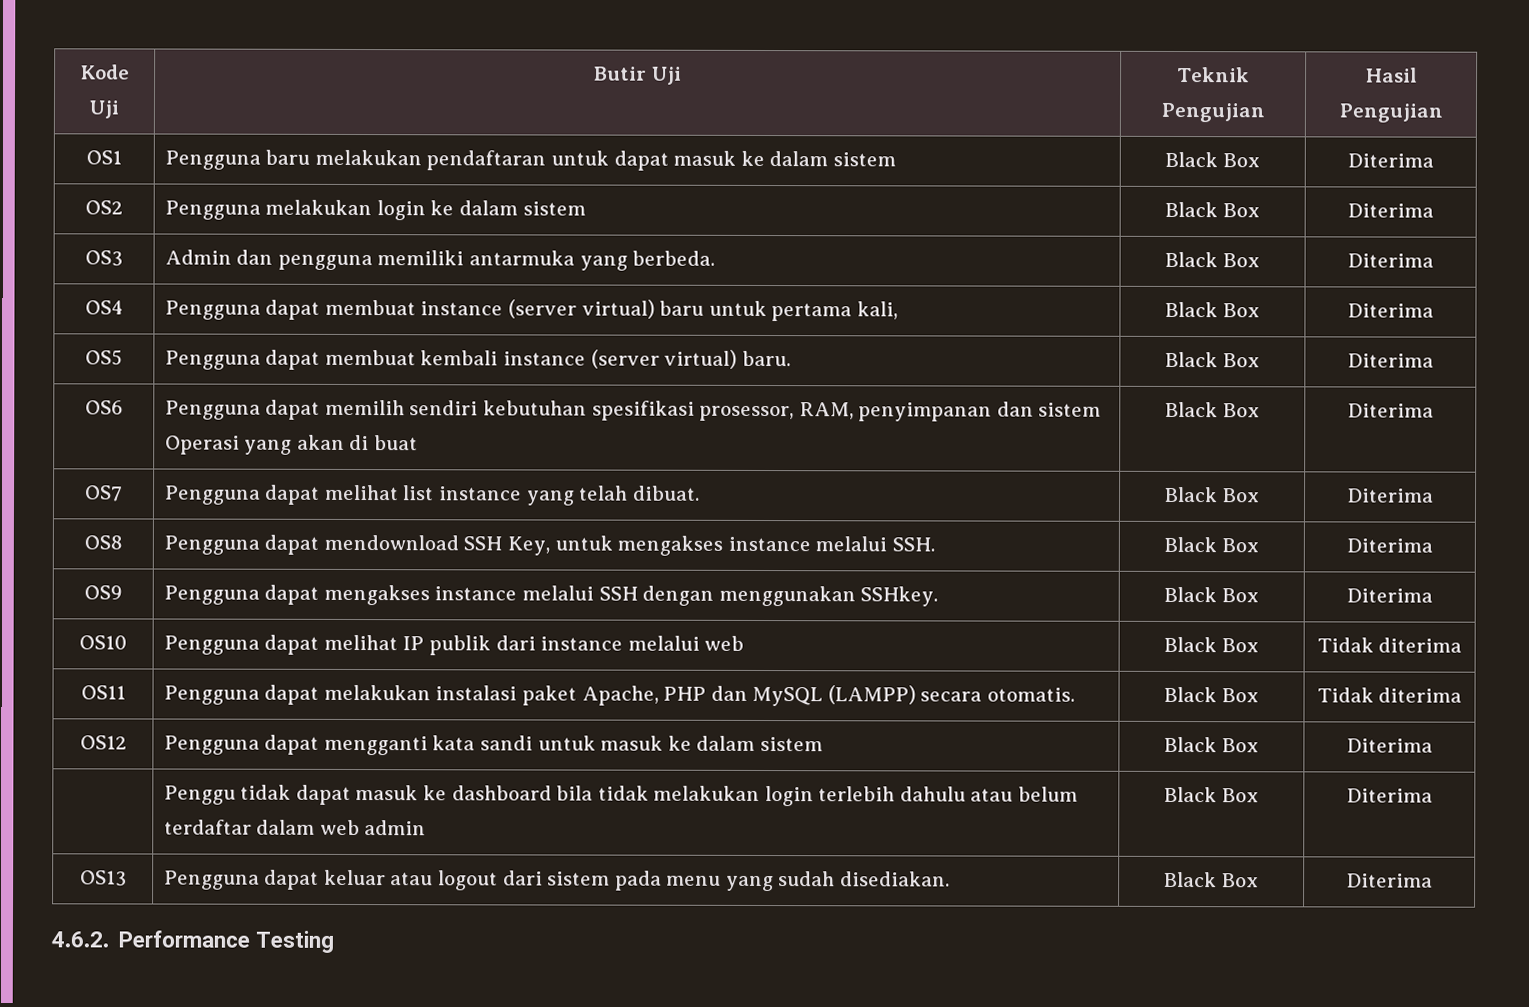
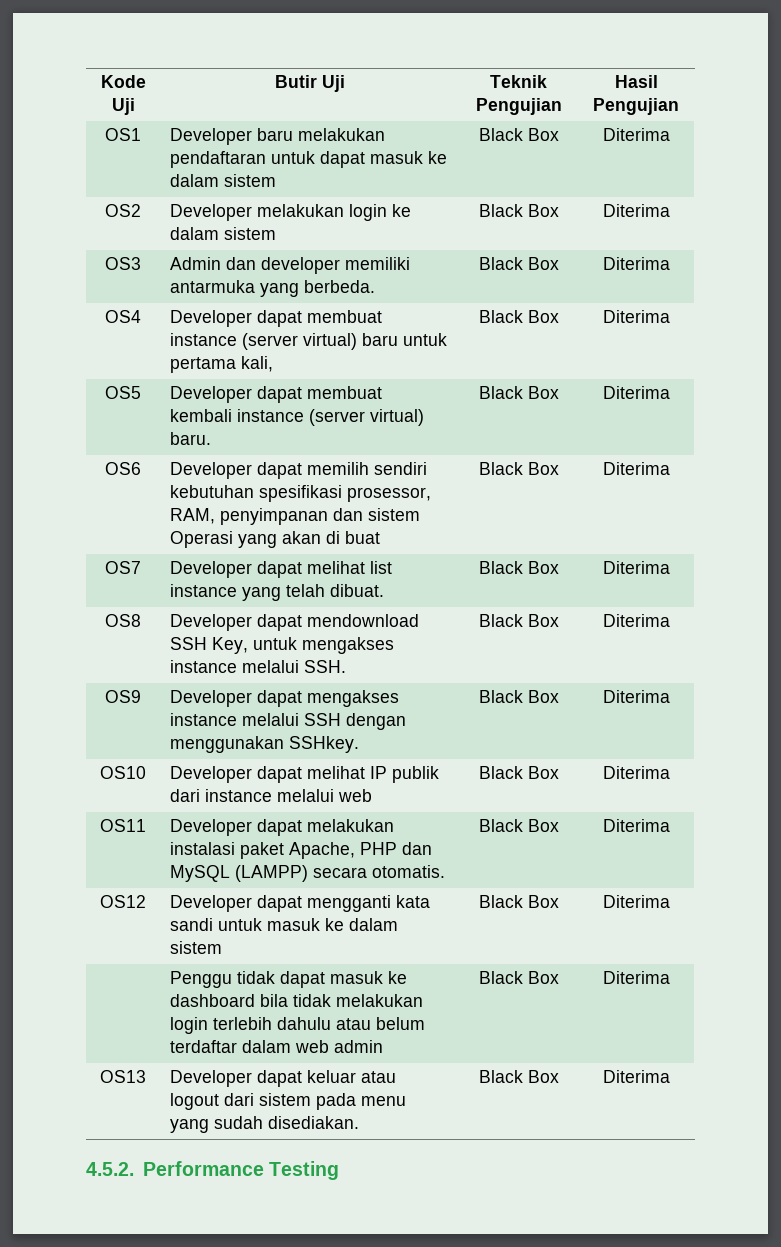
[164,150,261,170] Pengguna -> [170,128,253,145] Developer
[164,200,261,220] Pengguna -> [170,204,253,221] Developer
[277,254,373,271] pengguna -> [261,257,341,274] developer
[164,300,261,320] Pengguna -> [170,310,253,327] Developer
[164,350,261,370] Pengguna -> [170,386,253,403] Developer
[164,400,261,420] Pengguna -> [170,462,253,479] Developer
[163,485,261,505] Pengguna -> [170,561,253,578] Developer
[163,535,260,555] Pengguna -> [170,614,253,631] Developer
[163,585,260,605] Pengguna -> [170,690,253,707] Developer
[163,635,260,655] Pengguna -> [170,766,253,783] Developer
[1316,637,1463,653] Tidak diterima -> [602,766,670,779] Diterima
[163,685,260,705] Pengguna -> [170,819,253,836] Developer
[1316,687,1463,703] Tidak diterima -> [602,819,670,832] Diterima
[163,735,260,755] Pengguna -> [170,895,253,912] Developer
[163,870,260,890] Pengguna -> [170,1070,253,1087] Developer
[51,931,109,948] 4.6.2. -> [86,1162,134,1176] 4.5.2.

